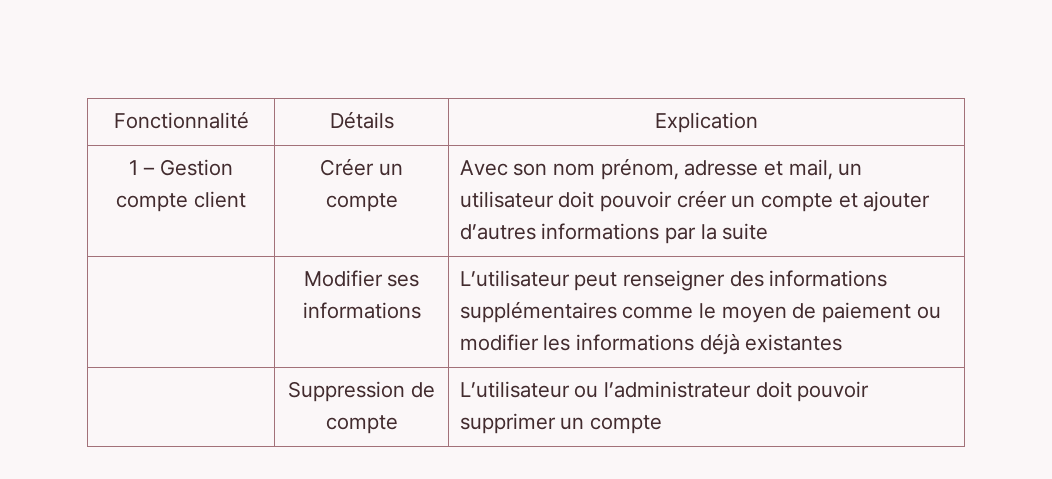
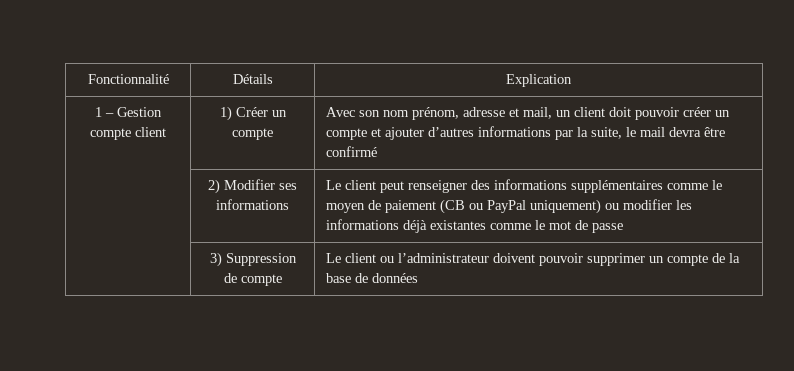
(246, 199) none -> [219,106,232,121] 1)
[459,191,554,208] utilisateur -> [573,107,605,117] client
[722,223,769,240] suite // | -> [590,127,725,139] [325,146,377,157] [208,179,220,194] suite, le mail devra être confirmé // | 2)
[459,270,570,287] L’utilisateur -> [325,180,376,190] Le client
(911, 312) none -> [439,199,601,214] (CB ou PayPal uniquement)
(843, 342) // | -> [489,220,623,233] [209,252,222,267] comme le mot de passe // | 3)
[459,381,570,398] L’utilisateur -> [325,253,376,263] Le client
[755,381,792,398] doit -> [492,253,535,263] doivent
(662, 424) none -> [711,253,740,263] [325,273,418,283] de la base de données

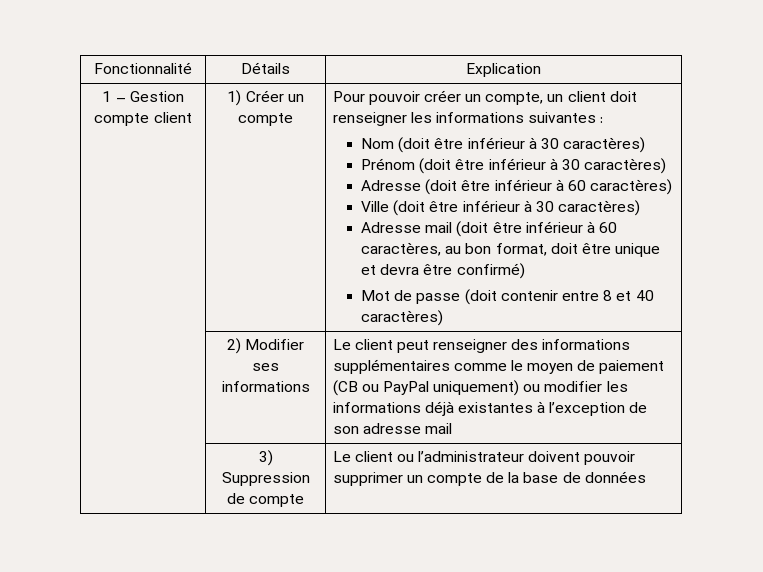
[325,107,730,120] [325,126,725,140] [325,146,377,157] Avec son nom prénom, adresse et mail, un client doit pouvoir créer un compte et ajouter d’autres informations par la suite, le mail devra être confirmé -> [332,90,637,105] [332,112,604,126] [361,137,646,153] [361,158,667,174] [361,179,673,195] [361,200,641,216] [361,221,618,237] [361,242,661,257] [361,263,525,279] [361,289,654,305] [361,310,444,326] Pour pouvoir créer un compte, un client doit renseigner les informations suivantes : // Nom (doit être inférieur à 30 caractères) // Prénom (doit être inférieur à 30 caractères) // Adresse (doit être inférieur à 60 caractères) // Ville (doit être inférieur à 30 caractères) // Adresse mail (doit être inférieur à 60 caractères, au bon format, doit être unique et devra être confirmé) // Mot de passe (doit contenir entre 8 et 40 caractères)
[489,220,623,233] comme le mot de passe -> [537,401,648,416] [332,423,452,434] à l’exception de son adresse mail

